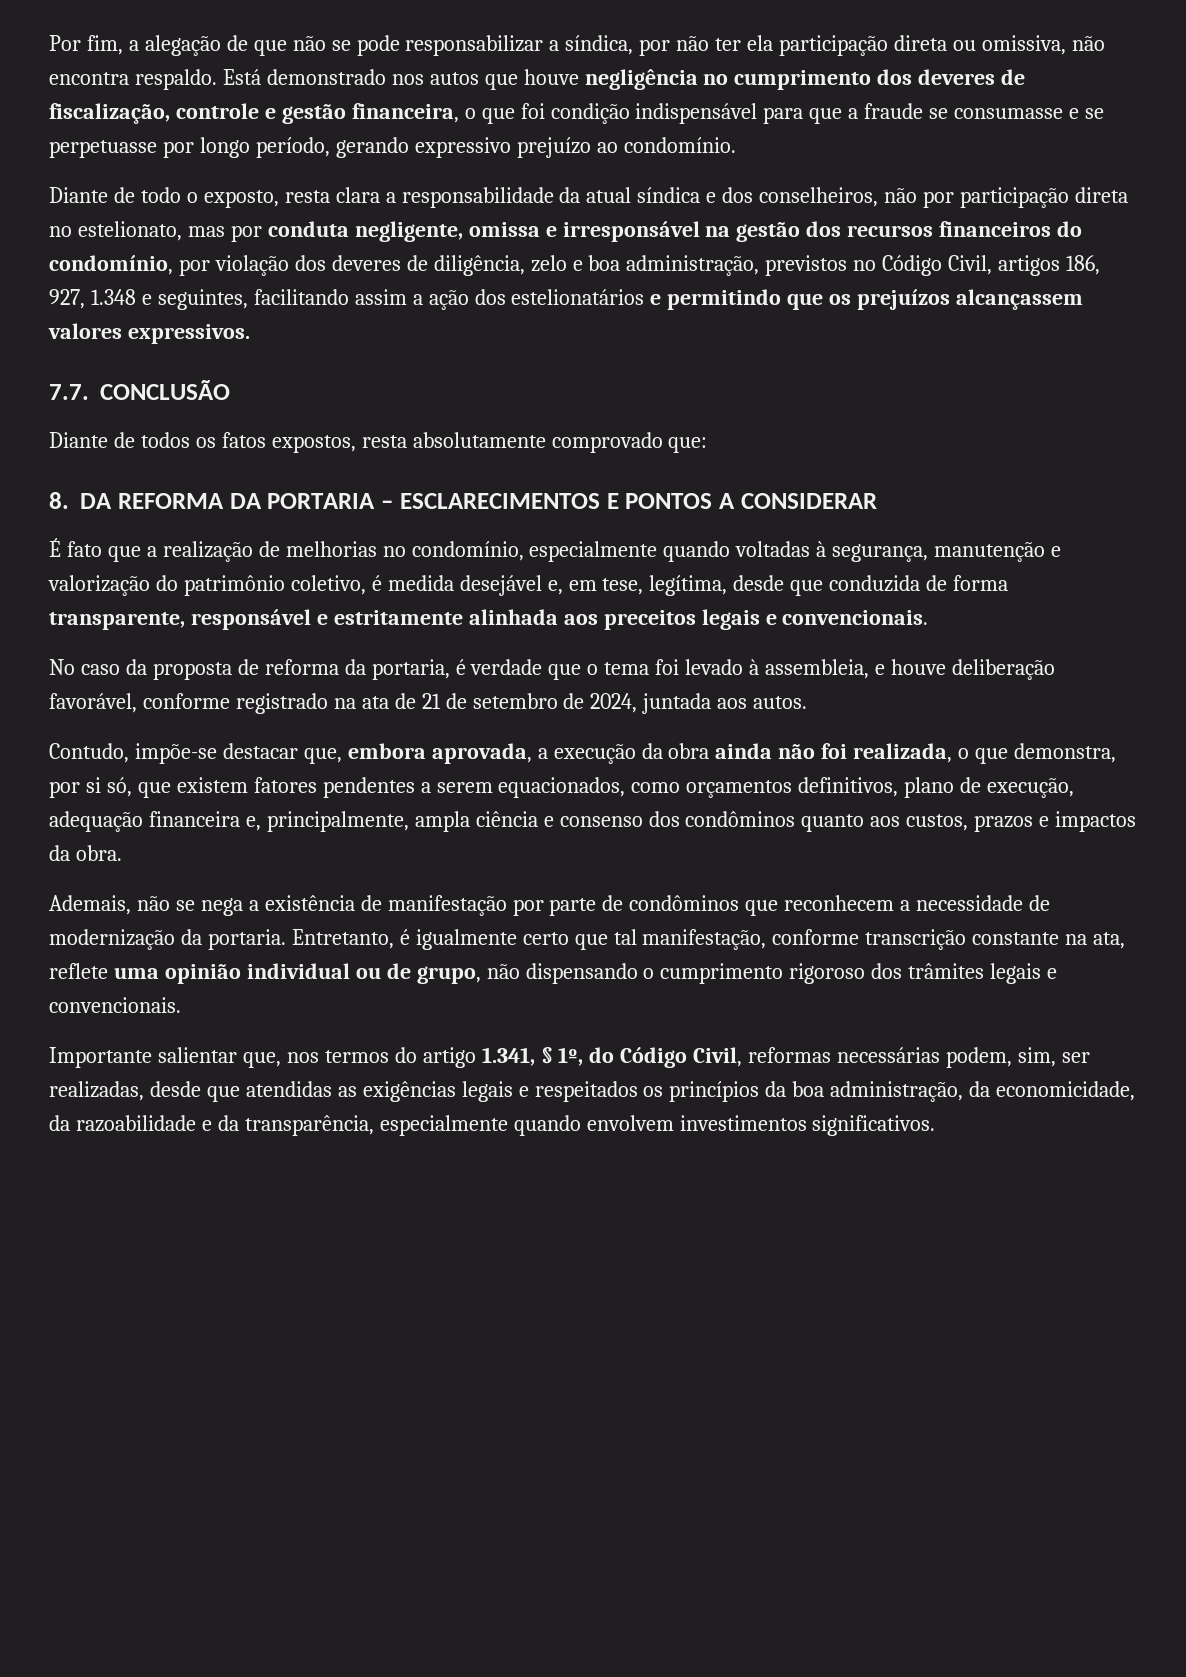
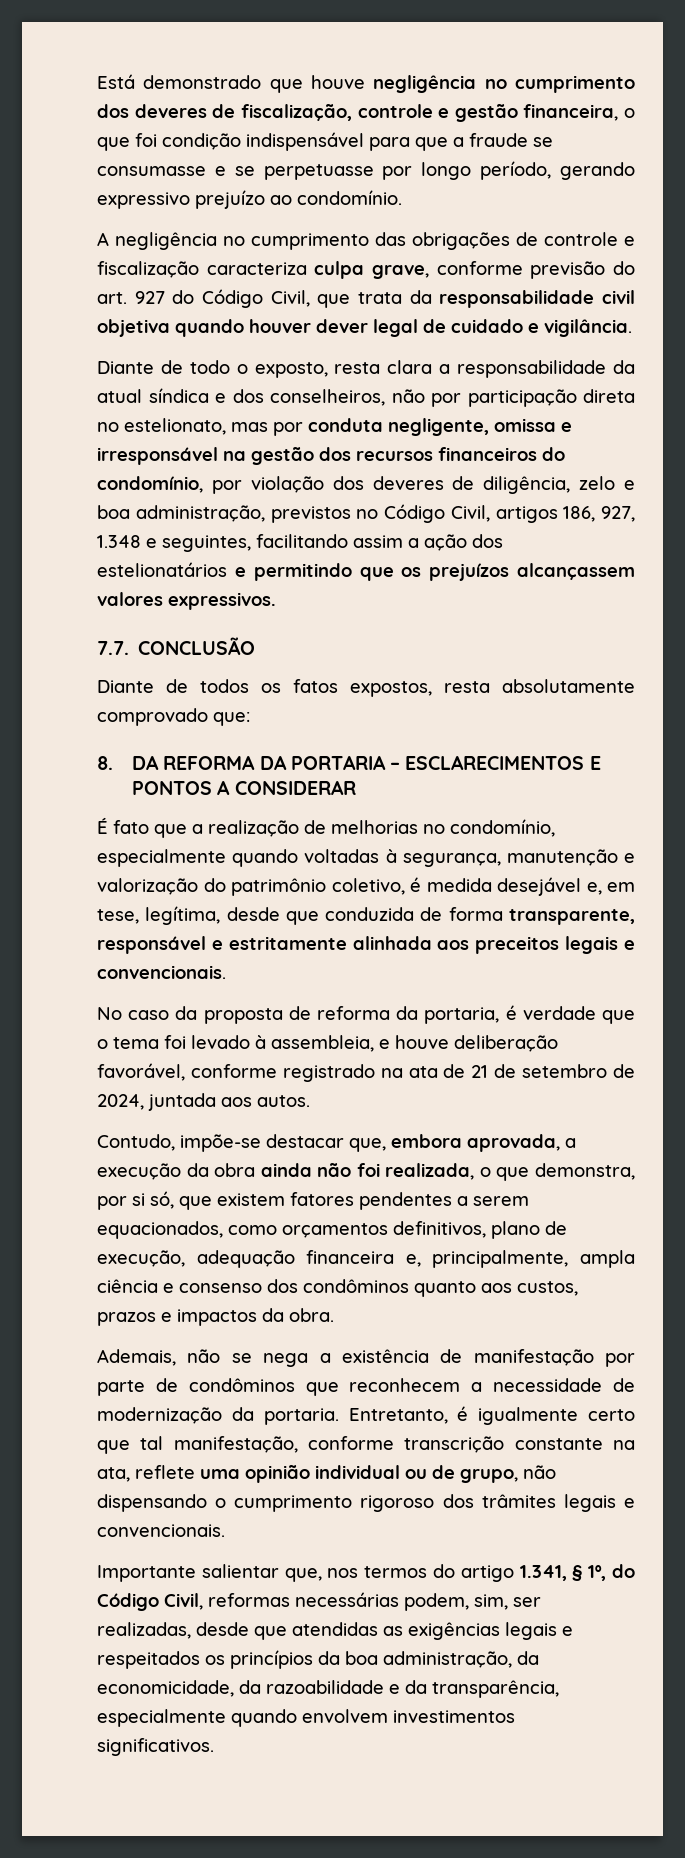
[49,35,1105,56] [49,69,479,90] Por fim, a alegação de que não se pode responsabilizar a síndica, por não ter ela participação direta ou omissiva, não encontra respaldo. Está demonstrado nos autos -> [97,74,262,89] Está demonstrado
(736, 145) none -> [97,232,635,250] [97,261,636,279] [97,289,635,308] [97,319,632,337] // A negligência no cumprimento das obrigações de controle e fiscalização caracteriza culpa grave, conforme previsão do art. 927 do Código Civil, que trata da responsabilidade civil objetiva quando houver dever legal de cuidado e vigilância.

